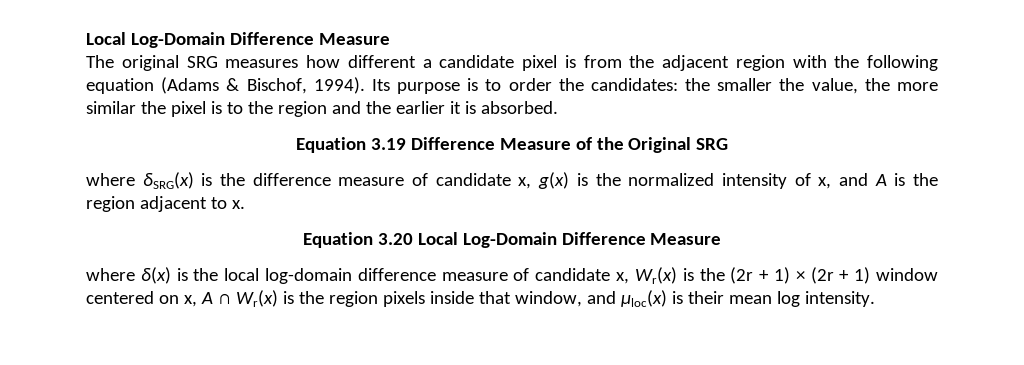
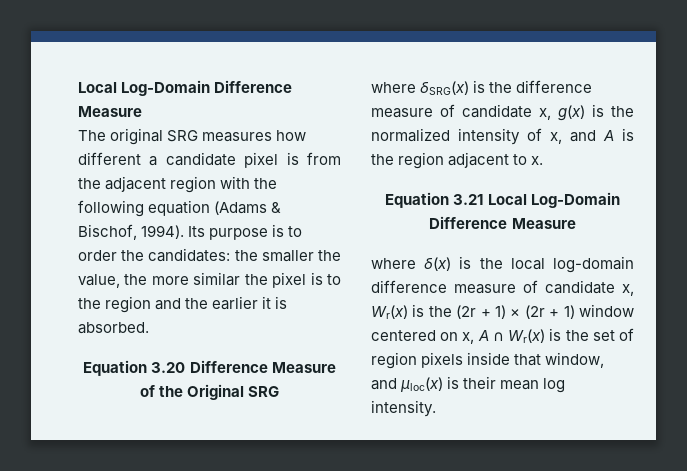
[370,138,406,150] 3.19 -> [151,362,186,373] 3.20
[377,233,413,245] 3.20 -> [453,194,484,205] 3.21
(324, 297) none -> [592,328,634,341] set of

